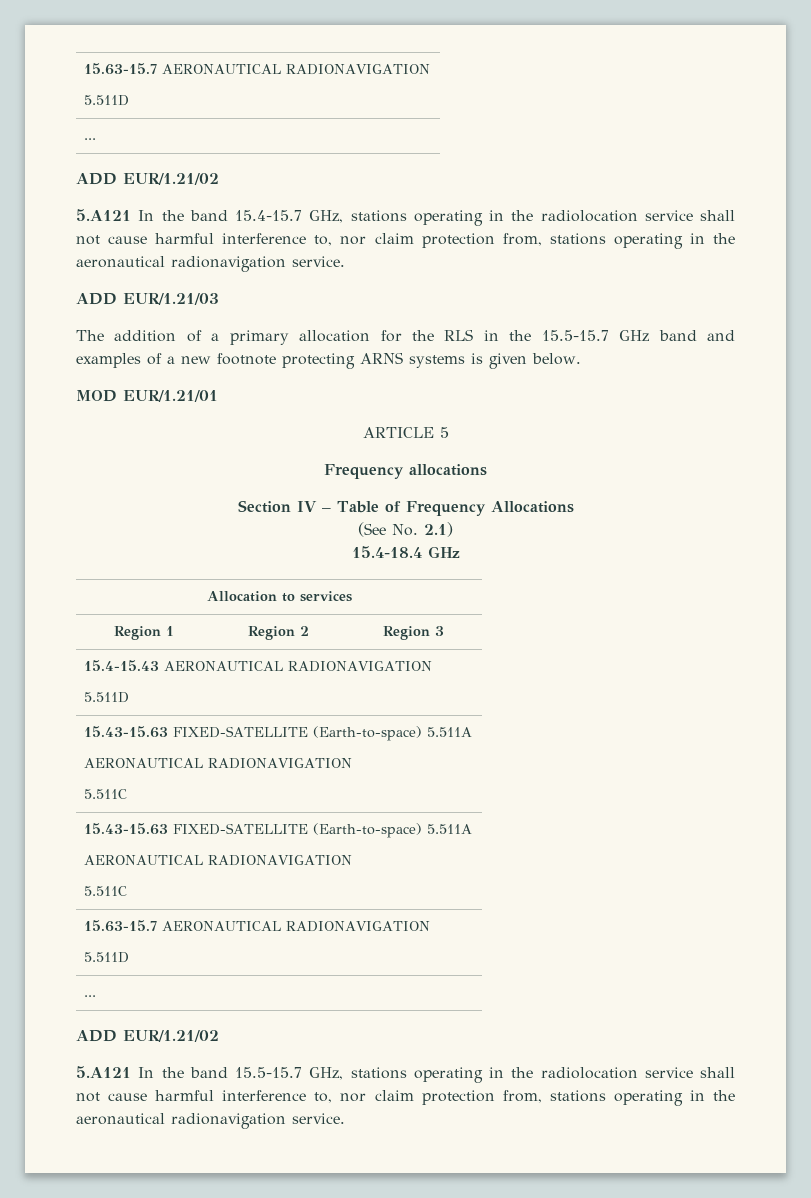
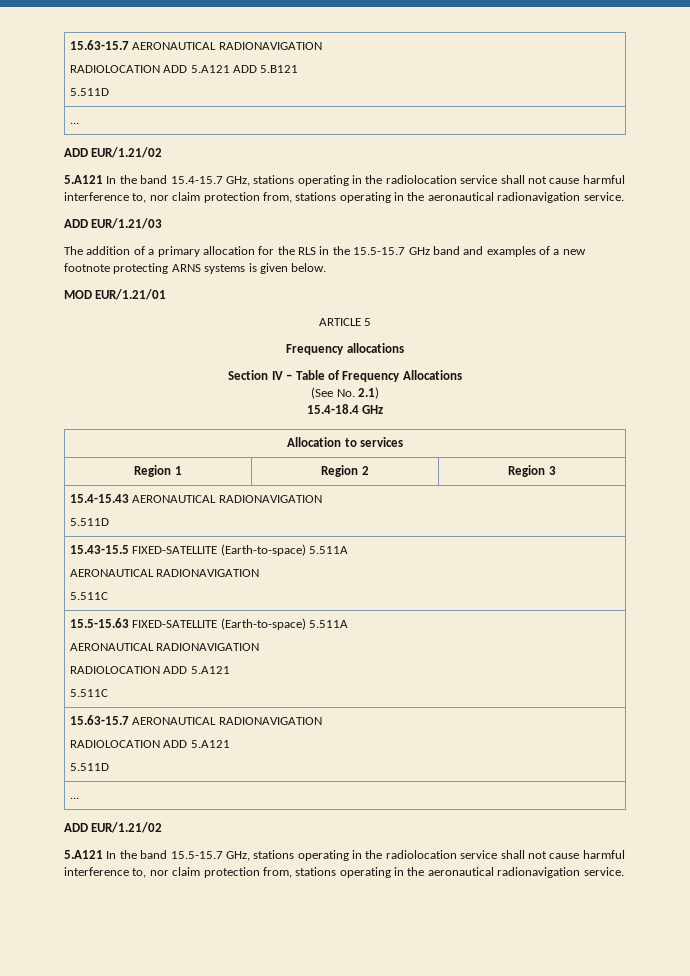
[83,63,430,75] 15.63-15.7 AERONAUTICAL RADIONAVIGATION -> [69,40,322,50] [69,65,299,73] 15.63-15.7 AERONAUTICAL RADIONAVIGATION // RADIOLOCATION ADD 5.A121 ADD 5.B121
[83,726,472,741] [83,758,352,769] [83,789,127,799] [83,823,472,838] [83,855,352,866] 15.43-15.63 FIXED-SATELLITE (Earth-to-space) 5.511A // AERONAUTICAL RADIONAVIGATION // 5.511C // 15.43-15.63 FIXED-SATELLITE (Earth-to-space) 5.511A // AERONAUTICAL RADIONAVIGATION -> [69,544,348,556] [69,569,260,577] [69,592,108,600] [69,618,348,630] [69,643,260,651] [69,666,230,674] 15.43-15.5 FIXED-SATELLITE (Earth-to-space) 5.511A // AERONAUTICAL RADIONAVIGATION // 5.511C // 15.5-15.63 FIXED-SATELLITE (Earth-to-space) 5.511A // AERONAUTICAL RADIONAVIGATION // RADIOLOCATION ADD 5.A121
(430, 926) none -> [69,740,230,748] // RADIOLOCATION ADD 5.A121

